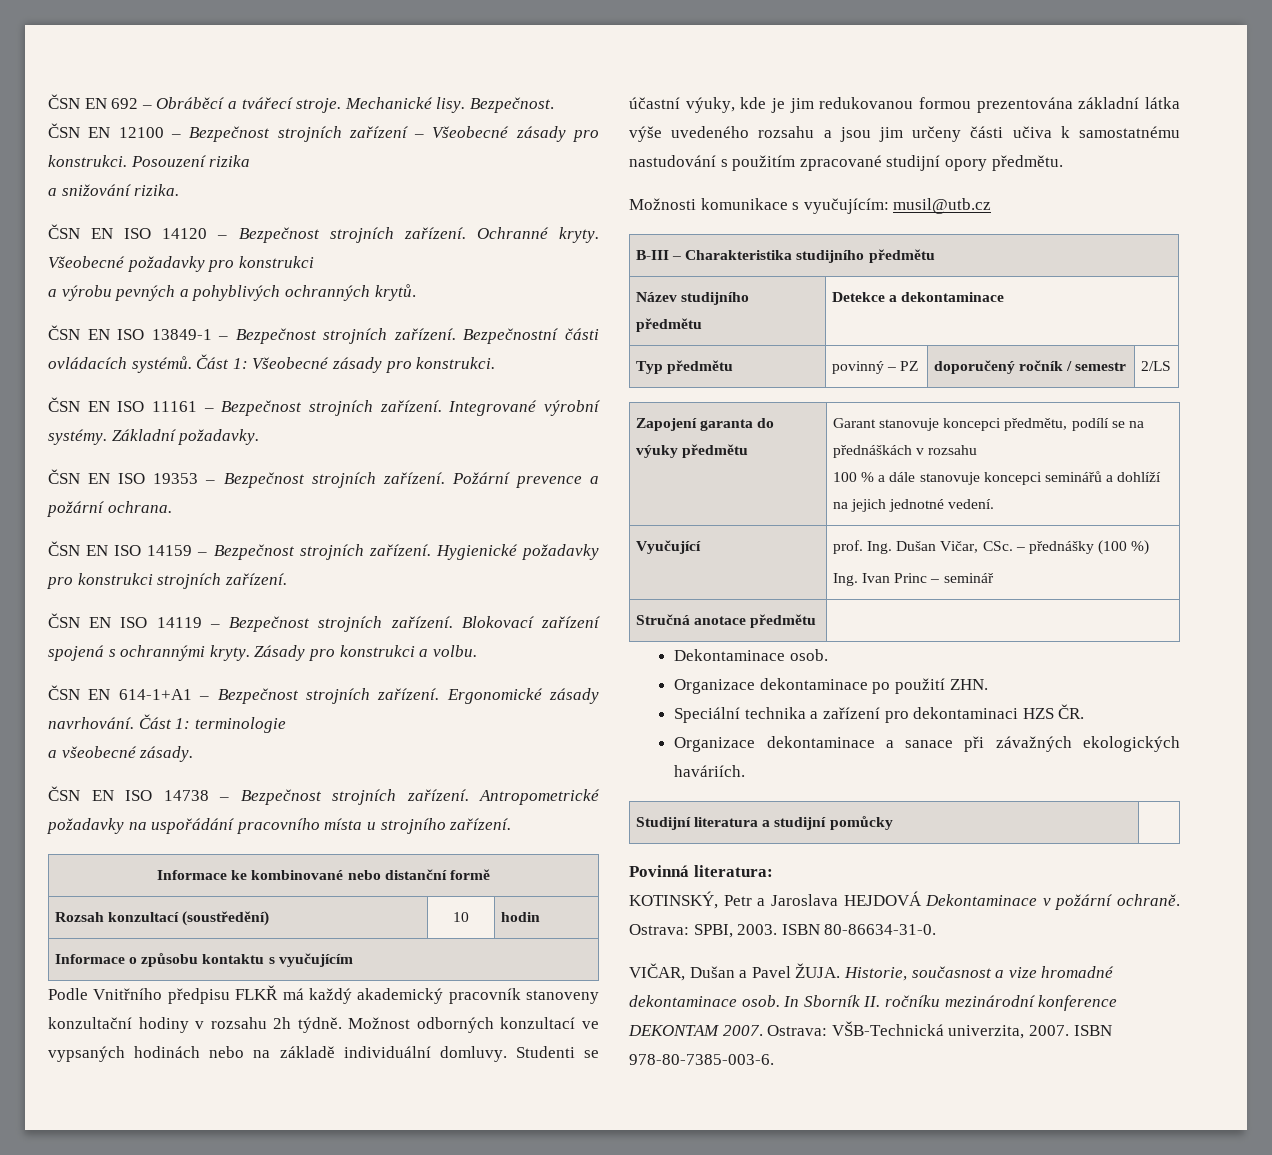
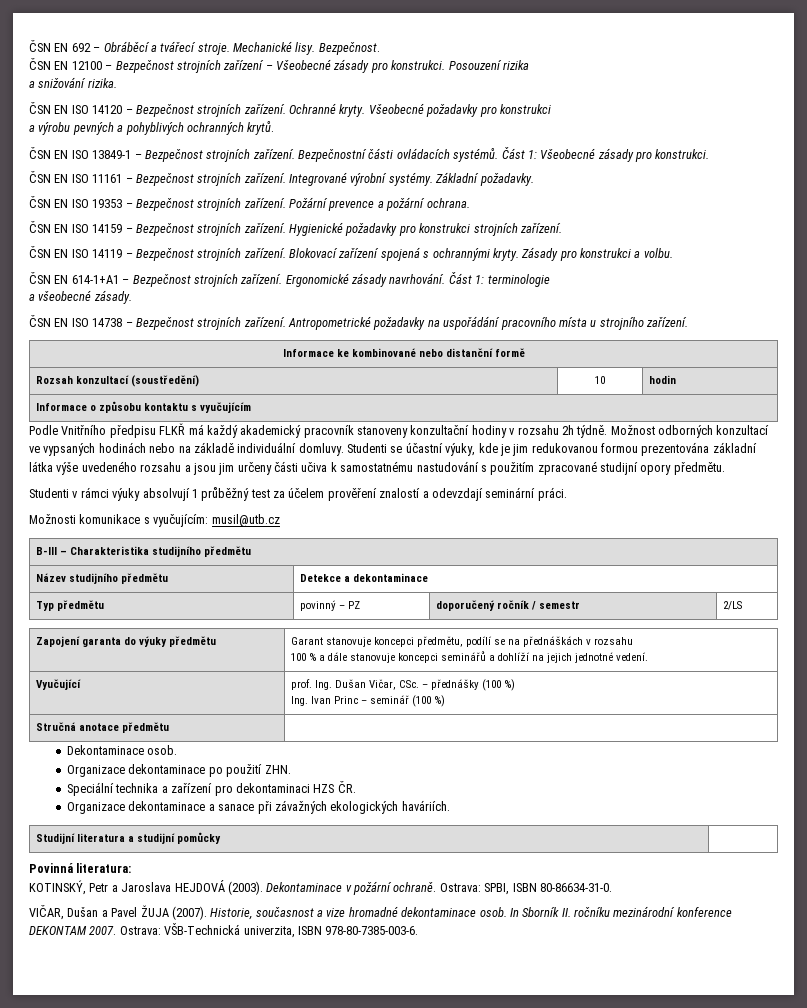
(1063, 163) none -> [29,487,567,501] // Studenti v rámci výuky absolvují 1 průběžný test za účelem prověření znalostí a odevzdají seminární práci.
(994, 578) none -> [412,695,446,707] (100 %)
(922, 898) none -> [227,881,263,895] (2003).
[737,924,778,935] 2003. -> (510, 889) none
[795,963,841,978] ŽUJA. -> [140,905,207,920] ŽUJA (2007).
[1028,1025,1069,1036] 2007. -> (295, 932) none

